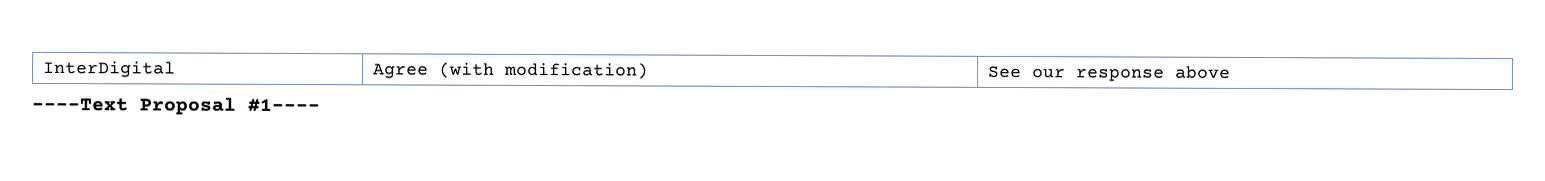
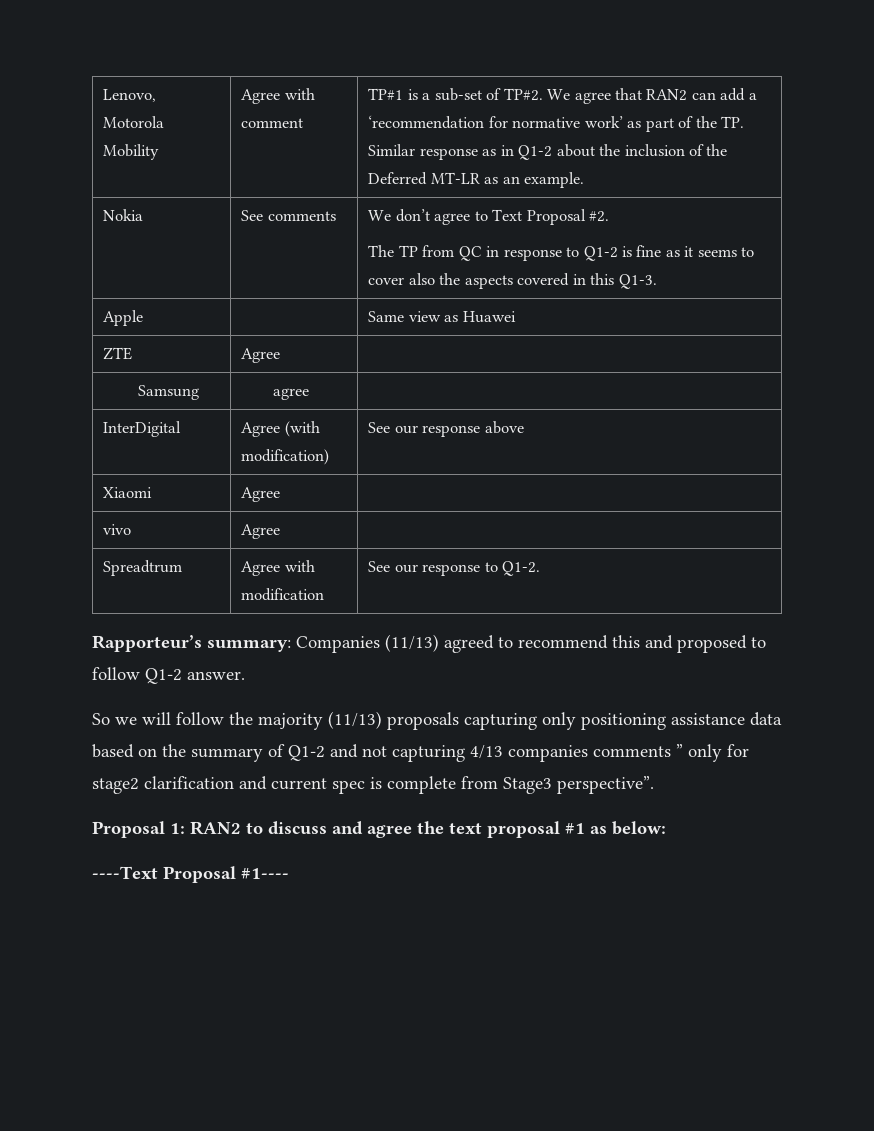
(43, 69) none -> [103,89,157,102] [103,116,165,128] [103,144,160,160] [241,88,315,104] [241,118,304,128] [368,88,757,104] [368,115,745,132] [368,144,728,160] [368,172,585,188] [103,209,144,221] [241,210,336,221] [368,209,610,225] [368,245,755,261] [368,273,657,289] [103,310,144,326] [368,311,516,323] [103,347,133,360] [241,348,281,363] [138,385,200,400] [272,388,309,400] Lenovo, Motorola Mobility | Agree with comment | TP#1 is a sub-set of TP#2. We agree that RAN2 can add a ‘recommendation for normative work’ as part of the TP. Similar response as in Q1-2 about the inclusion of the Deferred MT-LR as an example. // Nokia | See comments | We don’t agree to Text Proposal #2. // The TP from QC in response to Q1-2 is fine as it seems to cover also the aspects covered in this Q1-3. // Apple | | Same view as Huawei // ZTE | Agree | // Samsung | agree | //
(1232, 72) none -> [103,487,153,498] [241,487,281,502] [103,524,132,535] [241,524,281,539] [103,560,183,576] [241,560,315,576] [241,588,325,601] [368,561,541,576] [92,634,766,653] [92,667,245,684] [92,711,782,730] [92,744,749,762] [92,776,654,794] [92,821,666,838] // Xiaomi | Agree | // vivo | Agree | // Spreadtrum | Agree with modification | See our response to Q1-2. // Rapporteur’s summary: Companies (11/13) agreed to recommend this and proposed to follow Q1-2 answer. // So we will follow the majority (11/13) proposals capturing only positioning assistance data based on the summary of Q1-2 and not capturing 4/13 companies comments ” only for stage2 clarification and current spec is complete from Stage3 perspective”. // Proposal 1: RAN2 to discuss and agree the text proposal #1 as below:

